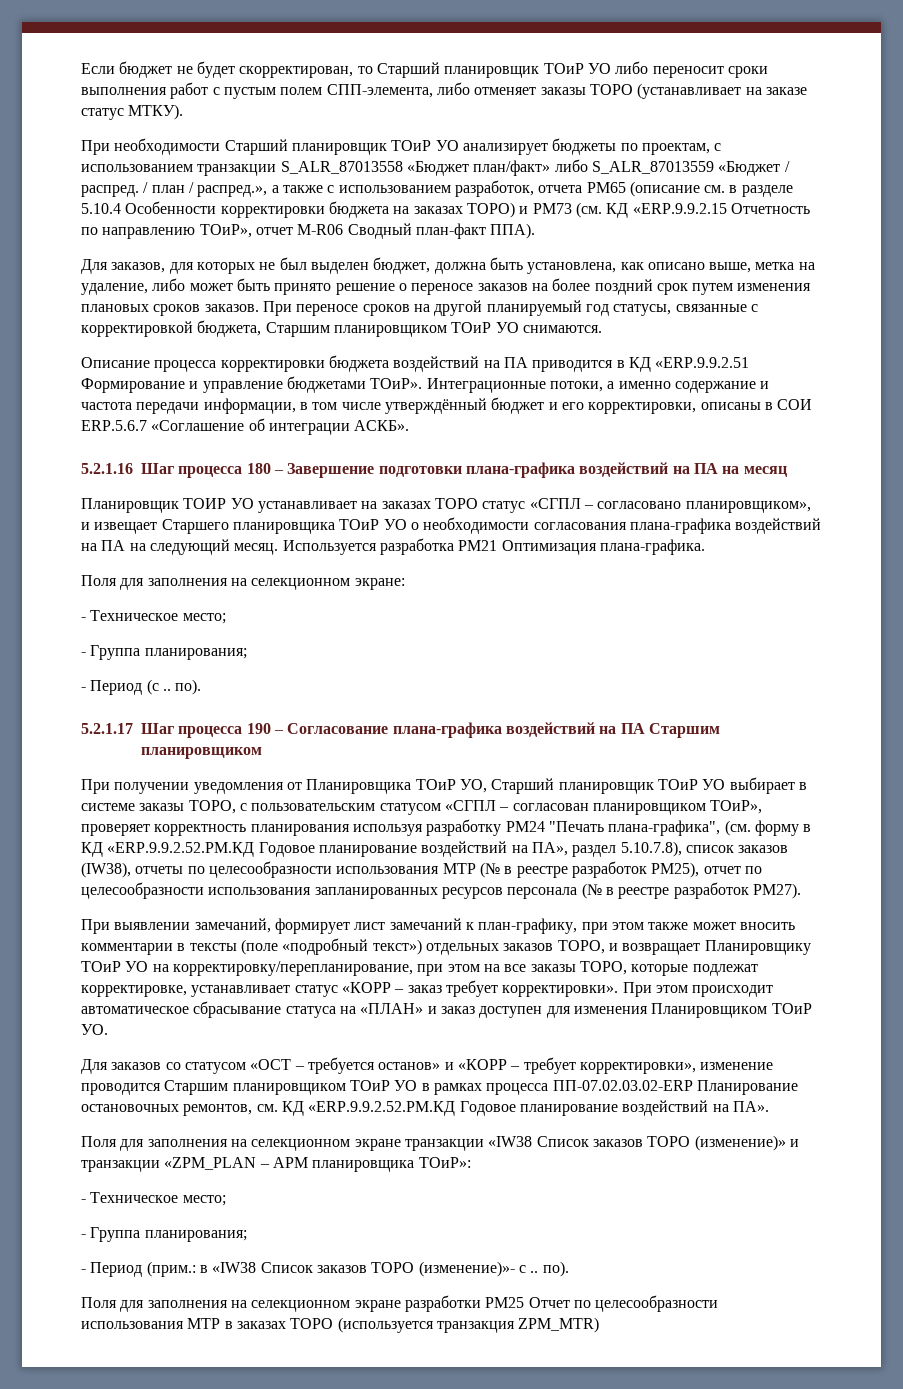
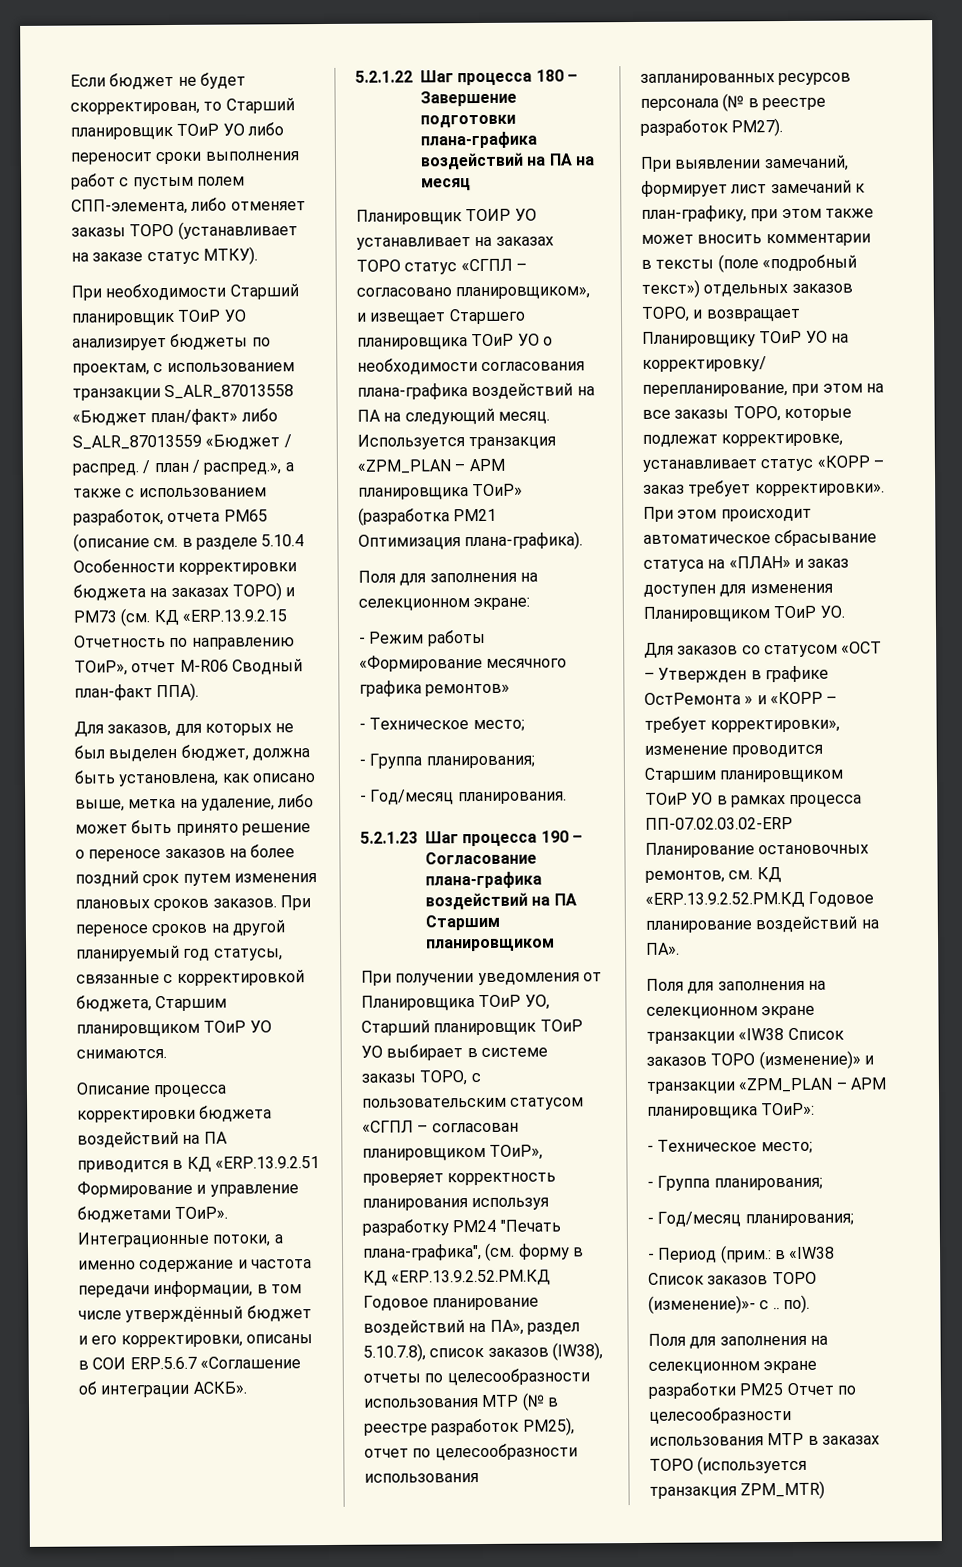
[632,203,727,214] «ERP.9.9.2.15 -> [181,609,287,622] «ERP.13.9.2.15
[655,357,750,368] «ERP.9.9.2.51 -> [214,1156,320,1169] «ERP.13.9.2.51
[81,463,133,474] 5.2.1.16 -> [355,70,413,83] 5.2.1.22
[379,538,454,555] разработка -> [468,436,557,450] [357,458,505,474] [358,483,524,500] [358,507,450,526] транзакция «ZPM_PLAN – АРМ планировщика ТОиР» (разработка
[599,539,705,555] плана-графика. -> [464,531,584,551] плана-графика).
[81,610,226,624] [81,645,247,660] [81,679,202,695] [81,723,133,734] // - Техническое место; // - Группа планирования; // - Период (с .. по). // 5.2.1.17 -> [359,629,486,647] [359,654,568,672] [359,680,511,697] [359,717,525,732] [359,753,535,769] [360,789,567,805] [360,831,418,844] // - Режим работы «Формирование месячного графика ремонтов» // - Техническое место; // - Группа планирования; // - Год/месяц планирования. // 5.2.1.23
[107,842,255,857] «ERP.9.9.2.52.PM.КД -> [391,1269,552,1286] «ERP.13.9.2.52.PM.КД
[307,1057,441,1074] требуется останов» -> [658,665,829,683] [644,692,754,705] Утвержден в графике ОстРемонта »
[308,1101,456,1116] «ERP.9.9.2.52.PM.КД -> [645,891,805,908] «ERP.13.9.2.52.PM.КД
(247, 1236) none -> [647,1211,854,1227] // - Год/месяц планирования;

